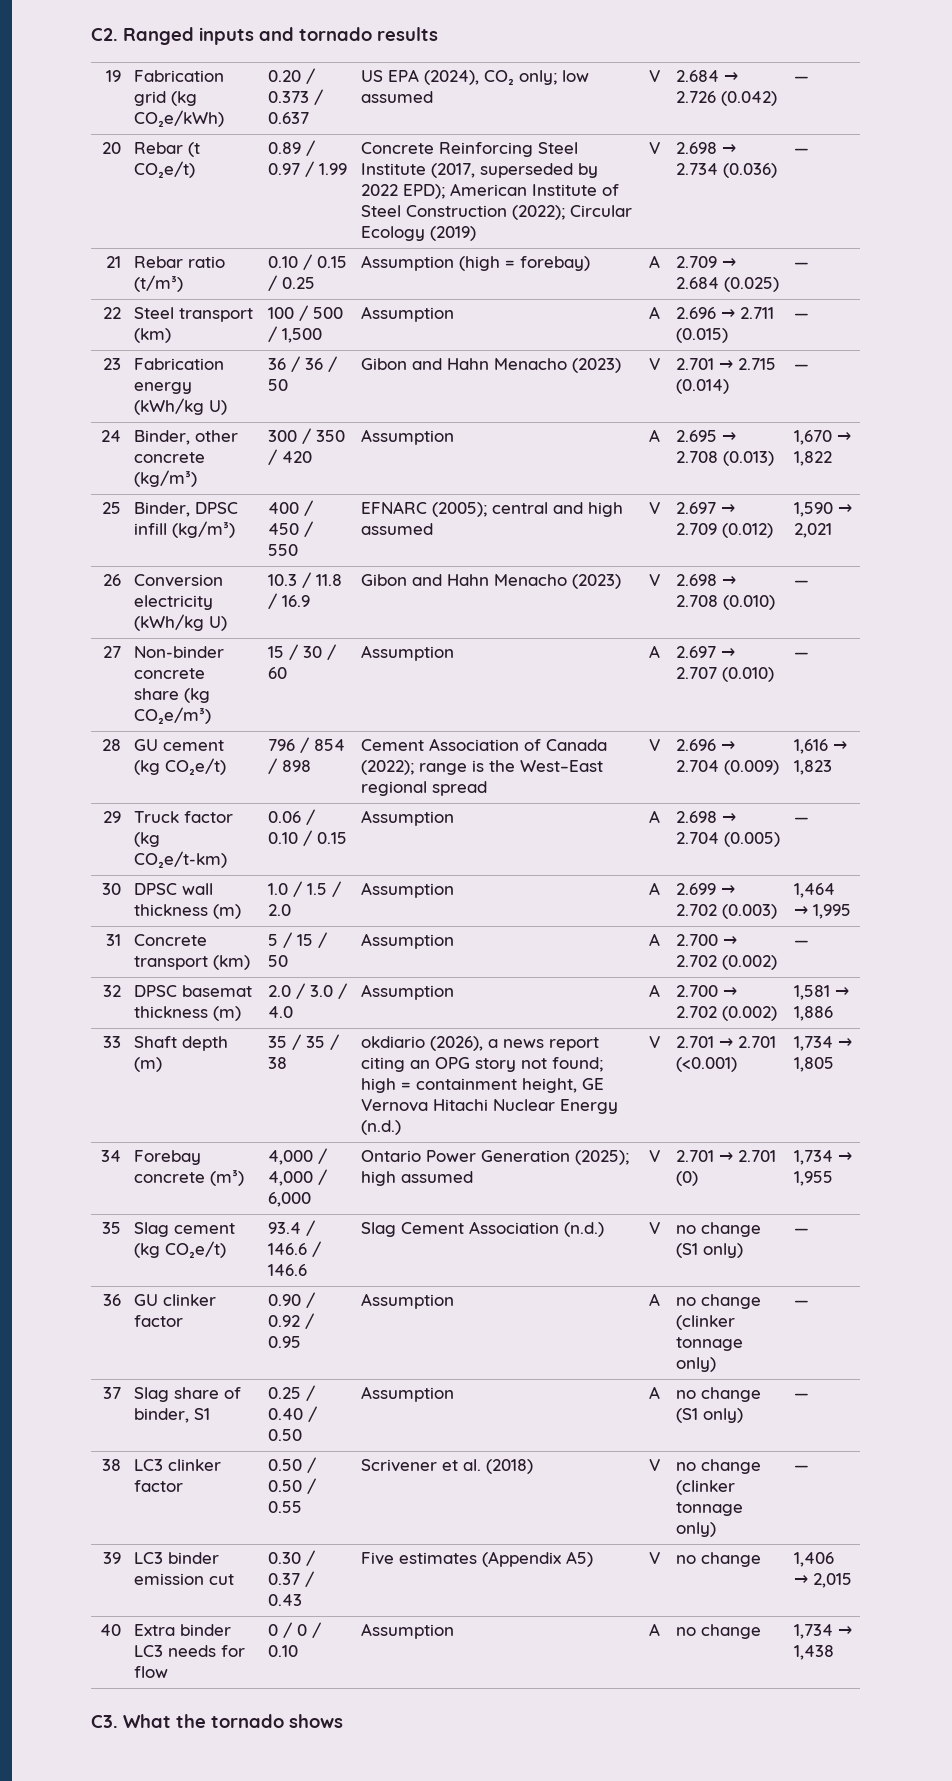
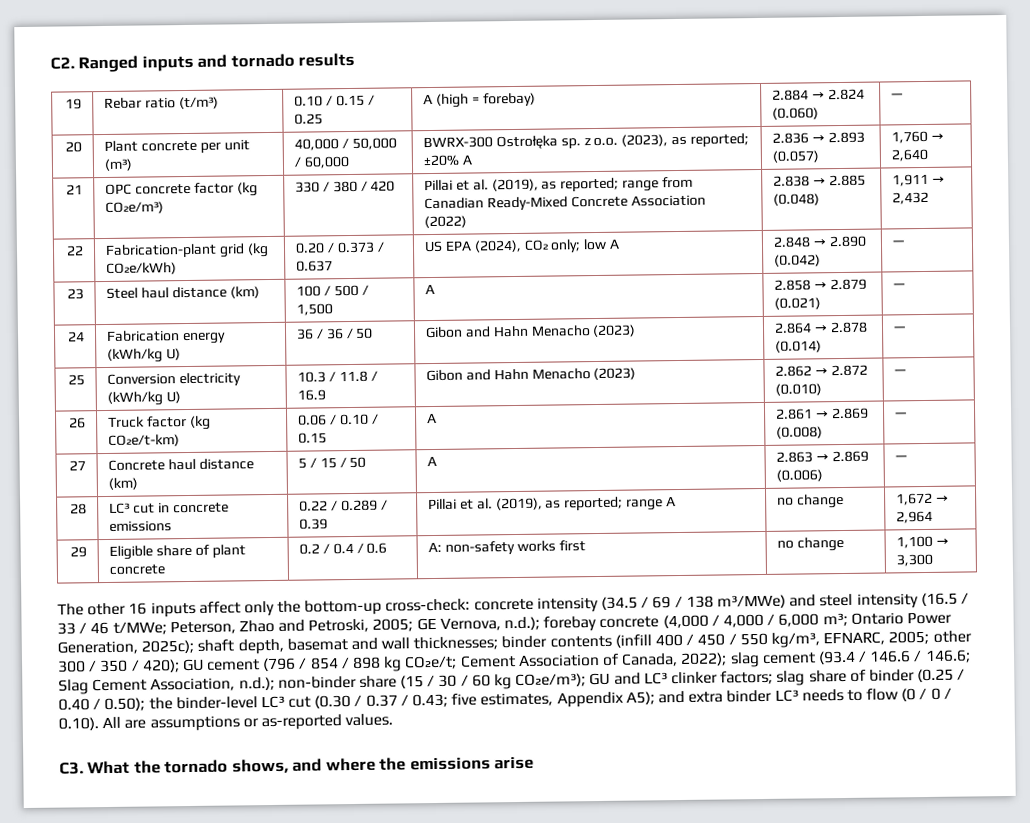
[134,70,225,82] Fabrication -> [104,96,219,110] [294,94,375,107] [294,113,324,125] [423,92,536,108] [772,88,865,101] [772,107,820,120] [891,93,904,99] [64,141,82,153] [104,139,250,153] [104,158,134,171] [294,137,397,151] [294,155,351,169] [423,133,749,150] [423,154,473,167] [772,131,865,144] [772,150,820,163] [891,130,945,144] [891,148,929,162] [65,184,83,195] [105,182,258,197] [105,201,165,214] [295,180,396,193] [424,176,693,192] [424,194,706,211] [424,215,468,229] [773,174,866,187] [773,193,821,206] [892,173,946,187] [892,191,930,205] [65,245,84,256] [105,243,218,258] Rebar ratio (t/m³) | 0.10 / 0.15 / 0.25 | A (high = forebay) | 2.884 → 2.824 (0.060) | — // 20 | Plant concrete per unit (m³) | 40,000 / 50,000 / 60,000 | BWRX-300 Ostrołęka sp. z o.o. (2023), as reported; ±20% A | 2.836 → 2.893 (0.057) | 1,760 → 2,640 // 21 | OPC concrete factor (kg CO₂e/m³) | 330 / 380 / 420 | Pillai et al. (2019), as reported; range from Canadian Ready-Mixed Concrete Association (2022) | 2.838 → 2.885 (0.048) | 1,911 → 2,432 // 22 | Fabrication-plant
[361,91,434,103] [649,70,661,82] [676,70,739,82] [676,91,778,106] [794,76,810,82] [101,142,121,154] [134,142,201,157] [134,161,196,178] [268,140,316,156] [268,161,348,177] [361,142,579,157] [361,163,599,178] [361,183,620,199] [361,205,633,220] [361,226,477,241] [649,142,661,154] [676,142,737,154] [676,163,778,178] [794,148,810,154] [105,256,121,268] [134,256,226,268] [134,275,184,292] [268,254,348,270] [268,275,316,291] [361,255,591,271] [649,255,661,268] [676,256,737,268] [676,277,780,292] [794,262,810,268] [102,307,121,319] [134,307,254,322] assumed | V | 2.684 → 2.726 (0.042) | — // 20 | Rebar (t CO₂e/t) | 0.89 / 0.97 / 1.99 | Concrete Reinforcing Steel Institute (2017, superseded by 2022 EPD); American Institute of Steel Construction (2022); Circular Ecology (2019) | V | 2.698 → 2.734 (0.036) | — // 21 | Rebar ratio (t/m³) | 0.10 / 0.15 / 0.25 | Assumption (high = forebay) | A | 2.709 → 2.684 (0.025) | — // 22 | Steel transport -> [608,238,620,249] [773,235,867,248] [774,254,822,267] [892,240,905,246] [66,288,84,300] [106,286,227,299] A | 2.848 → 2.890 (0.042) | — // 23 | Steel haul distance
[361,306,455,322] [649,306,661,319] [676,307,775,319] [676,328,729,343] [794,313,810,319] [102,358,121,370] | Assumption | A | 2.696 → 2.711 (0.015) | — // 23 -> [425,283,436,295] [774,278,867,291] [774,297,822,310] [893,283,906,289] [66,331,85,342] | A | 2.858 → 2.879 (0.021) | — // 24
[649,358,661,370] [676,358,777,370] [676,379,730,394] [794,364,810,370] [100,430,121,442] [134,430,239,445] [134,452,206,463] [134,470,198,487] [268,428,346,444] [268,449,313,465] [361,429,455,445] [649,429,661,442] [676,430,737,442] [676,451,775,466] [794,430,852,445] [794,451,833,466] [101,502,121,514] [134,502,239,517] [134,521,236,538] [268,500,314,516] [268,521,314,537] [268,544,299,556] [361,501,624,517] [361,523,434,535] [649,502,661,514] [676,502,736,514] [676,523,774,538] [794,502,853,517] [794,523,833,538] [102,574,121,586] V | 2.701 → 2.715 (0.014) | — // 24 | Binder, other concrete (kg/m³) | 300 / 350 / 420 | Assumption | A | 2.695 → 2.708 (0.013) | 1,670 → 1,822 // 25 | Binder, DPSC infill (kg/m³) | 400 / 450 / 550 | EFNARC (2005); central and high assumed | V | 2.697 → 2.709 (0.012) | 1,590 → 2,021 // 26 -> [774,321,868,334] [775,340,823,353] [893,326,907,332] [67,374,85,386] 2.864 → 2.878 (0.014) | — // 25
[649,574,661,586] [676,574,737,586] [676,595,776,610] [794,580,810,586] [102,646,121,658] [134,646,225,658] [134,668,206,679] [134,688,211,703] [134,707,212,724] [268,644,337,660] [268,667,288,679] [361,645,455,661] [649,645,661,658] [676,646,736,658] [676,667,775,682] [794,652,810,658] [101,739,121,751] [134,739,225,751] [134,758,227,775] [268,737,346,753] [268,758,312,774] [361,738,608,751] [361,760,604,775] [361,781,488,796] [649,739,661,751] [676,739,736,751] [676,760,780,775] [794,739,848,754] [794,760,833,775] [102,811,121,823] V | 2.698 → 2.708 (0.010) | — // 27 | Non-binder concrete share (kg CO₂e/m³) | 15 / 30 / 60 | Assumption | A | 2.697 → 2.707 (0.010) | — // 28 | GU cement (kg CO₂e/t) | 796 / 854 / 898 | Cement Association of Canada (2022); range is the West–East regional spread | V | 2.696 → 2.704 (0.009) | 1,616 → 1,823 // 29 -> [775,364,868,377] [775,383,823,396] [894,369,907,375] [68,417,86,429] 2.862 → 2.872 (0.010) | — // 26
[361,810,455,826] [649,810,661,823] [676,811,737,823] [676,832,781,847] [794,817,810,823] [101,883,121,895] [134,883,214,895] [134,904,242,919] [268,881,342,897] [268,904,292,916] [361,882,455,898] [649,882,661,895] [676,883,736,895] [676,904,778,919] [794,883,836,898] [794,904,852,919] [105,934,121,946] [134,934,208,946] [134,956,209,970] | Assumption | A | 2.698 → 2.704 (0.005) | — // 30 | DPSC wall thickness (m) | 1.0 / 1.5 / 2.0 | Assumption | A | 2.699 → 2.702 (0.003) | 1,464 → 1,995 // 31 | Concrete transport -> [427,412,438,424] [775,407,869,420] [776,426,824,439] [895,412,908,418] [68,460,86,471] [108,458,254,471] | A | 2.861 → 2.869 (0.008) | — // 27 | Concrete haul distance
[361,933,455,949] [649,933,661,946] [676,934,738,946] [676,955,778,970] [794,940,810,946] [102,985,121,997] [134,985,253,997] [134,1006,242,1021] [268,983,348,999] [268,1006,294,1018] [361,984,455,1000] [649,984,661,997] [676,985,738,997] [676,1006,778,1021] [794,985,850,1000] [794,1006,834,1021] [102,1036,121,1048] [134,1036,229,1051] [134,1057,163,1072] [268,1034,340,1050] [268,1057,288,1069] [361,1036,600,1051] [361,1057,604,1072] [361,1078,605,1093] [361,1099,619,1114] [361,1120,402,1135] [649,1036,661,1048] [676,1036,777,1048] [676,1057,738,1072] [794,1036,853,1051] [794,1057,835,1072] [100,1150,121,1162] [134,1150,202,1165] [134,1170,245,1186] [268,1148,328,1165] [268,1169,328,1186] [268,1192,312,1207] [361,1150,630,1165] [361,1171,474,1186] [649,1150,661,1162] [676,1150,777,1162] [676,1171,699,1186] [794,1150,853,1165] [794,1171,834,1186] [101,1222,121,1234] [134,1222,236,1237] [134,1241,227,1258] [268,1220,316,1236] [268,1241,322,1257] [268,1264,308,1276] [361,1221,605,1237] [649,1222,661,1234] [676,1222,762,1237] [676,1243,744,1258] [794,1228,810,1234] [102,1294,121,1306] [134,1294,217,1306] [134,1315,184,1327] [268,1292,316,1308] [268,1313,315,1329] [268,1336,302,1348] [361,1293,455,1309] [649,1293,661,1306] [676,1294,762,1309] [676,1315,736,1330] [676,1337,744,1351] [676,1357,717,1372] [794,1300,810,1306] [102,1387,121,1399] [134,1387,242,1402] [134,1408,211,1423] [268,1385,316,1401] [268,1406,318,1422] [268,1429,303,1441] [361,1386,455,1402] [649,1386,661,1399] [676,1387,762,1402] [676,1408,744,1423] [794,1393,810,1399] [101,1459,121,1471] [134,1459,222,1471] [134,1480,184,1492] [268,1457,317,1473] [268,1478,317,1494] [268,1501,303,1513] [361,1459,534,1474] [649,1459,661,1471] [676,1459,762,1474] [676,1480,736,1495] [676,1502,744,1516] [676,1522,717,1537] [794,1465,810,1471] [102,1552,121,1564] [134,1552,220,1564] [134,1573,235,1585] [268,1550,316,1566] [268,1571,315,1587] [268,1594,303,1606] [361,1551,594,1567] [649,1552,661,1564] [676,1552,762,1567] [794,1552,835,1567] [794,1573,853,1588] [99,1624,121,1636] [134,1624,232,1636] [134,1645,246,1657] [134,1666,169,1678] [268,1622,322,1638] [268,1645,299,1657] [361,1623,455,1639] [649,1623,661,1636] [676,1624,762,1639] [794,1624,853,1639] [794,1645,835,1660] [91,1714,343,1728] | Assumption | A | 2.700 → 2.702 (0.002) | — // 32 | DPSC basemat thickness (m) | 2.0 / 3.0 / 4.0 | Assumption | A | 2.700 → 2.702 (0.002) | 1,581 → 1,886 // 33 | Shaft depth (m) | 35 / 35 / 38 | okdiario (2026), a news report citing an OPG story not found; high = containment height, GE Vernova Hitachi Nuclear Energy (n.d.) | V | 2.701 → 2.701 (<0.001) | 1,734 → 1,805 // 34 | Forebay concrete (m³) | 4,000 / 4,000 / 6,000 | Ontario Power Generation (2025); high assumed | V | 2.701 → 2.701 (0) | 1,734 → 1,955 // 35 | Slag cement (kg CO₂e/t) | 93.4 / 146.6 / 146.6 | Slag Cement Association (n.d.) | V | no change (S1 only) | — // 36 | GU clinker factor | 0.90 / 0.92 / 0.95 | Assumption | A | no change (clinker tonnage only) | — // 37 | Slag share of binder, S1 | 0.25 / 0.40 / 0.50 | Assumption | A | no change (S1 only) | — // 38 | LC3 clinker factor | 0.50 / 0.50 / 0.55 | Scrivener et al. (2018) | V | no change (clinker tonnage only) | — // 39 | LC3 binder emission cut | 0.30 / 0.37 / 0.43 | Five estimates (Appendix A5) | V | no change | 1,406 → 2,015 // 40 | Extra binder LC3 needs for flow | 0 / 0 / 0.10 | Assumption | A | no change | 1,734 → 1,438 // C3. What the tornado shows -> [427,455,438,467] [776,450,869,463] [776,469,824,482] [895,455,908,461] [69,503,87,515] [109,502,229,514] [109,520,173,532] [299,499,388,512] [299,518,329,530] [428,496,676,511] [777,493,845,509] [896,492,950,506] [896,510,934,524] [69,546,87,558] [109,544,246,560] [109,564,166,575] [299,542,388,555] [428,540,586,555] [777,536,845,552] [896,535,950,549] [896,553,934,567] [57,592,969,618] [57,611,952,635] [57,630,972,655] [58,649,971,673] [58,668,966,695] [58,687,952,712] [58,713,394,732] [59,756,535,775] | A | 2.863 → 2.869 (0.006) | — // 28 | LC³ cut in concrete emissions | 0.22 / 0.289 / 0.39 | Pillai et al. (2019), as reported; range A | no change | 1,672 → 2,964 // 29 | Eligible share of plant concrete | 0.2 / 0.4 / 0.6 | A: non-safety works first | no change | 1,100 → 3,300 // The other 16 inputs affect only the bottom-up cross-check: concrete intensity (34.5 / 69 / 138 m³/MWe) and steel intensity (16.5 / 33 / 46 t/MWe; Peterson, Zhao and Petroski, 2005; GE Vernova, n.d.); forebay concrete (4,000 / 4,000 / 6,000 m³; Ontario Power Generation, 2025c); shaft depth, basemat and wall thicknesses; binder contents (infill 400 / 450 / 550 kg/m³, EFNARC, 2005; other 300 / 350 / 420); GU cement (796 / 854 / 898 kg CO₂e/t; Cement Association of Canada, 2022); slag cement (93.4 / 146.6 / 146.6; Slag Cement Association, n.d.); non-binder share (15 / 30 / 60 kg CO₂e/m³); GU and LC³ clinker factors; slag share of binder (0.25 / 0.40 / 0.50); the binder-level LC³ cut (0.30 / 0.37 / 0.43; five estimates, Appendix A5); and extra binder LC³ needs to flow (0 / 0 / 0.10). All are assumptions or as-reported values. // C3. What the tornado shows, and where the emissions arise

